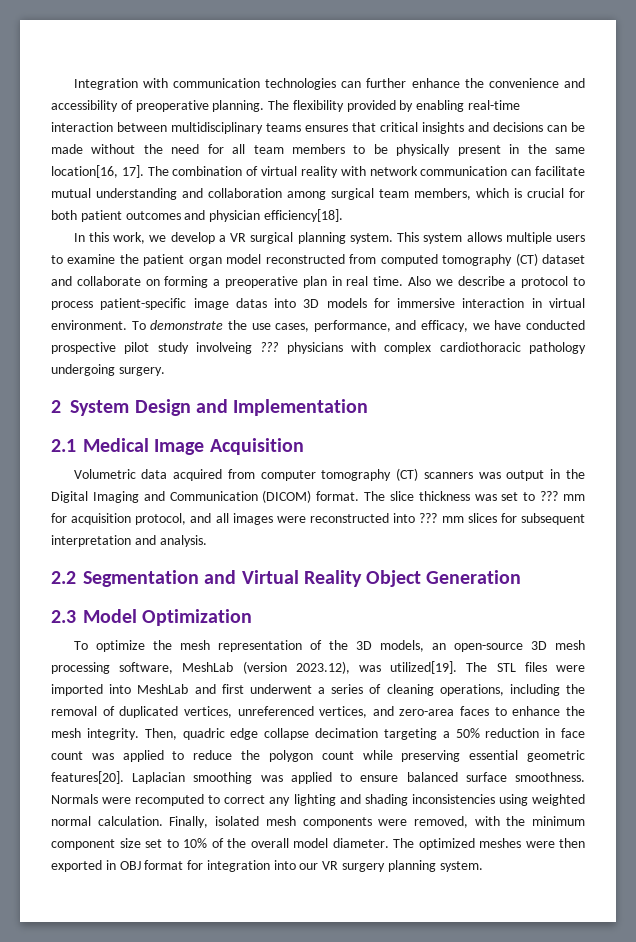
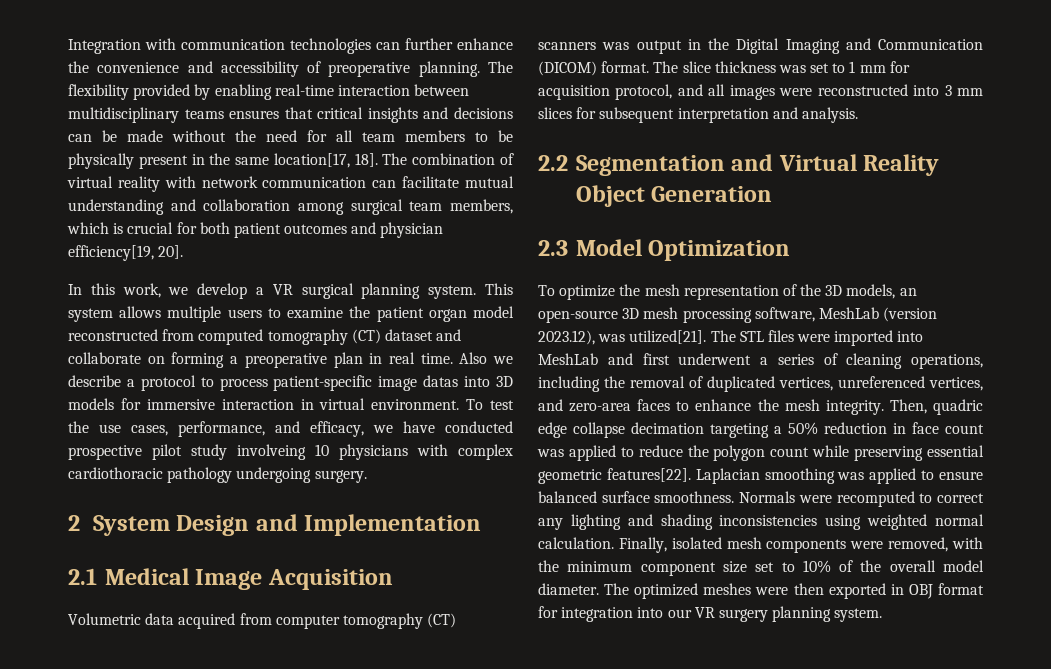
[51,165,144,178] location[16, 17]. -> [273,153,378,168] location[17, 18].
[263,209,343,222] efficiency[18]. -> [68,245,184,261] efficiency[19, 20].
[150,320,224,330] demonstrate -> [490,400,514,410] test
[260,342,280,352] ??? -> [315,444,329,456] 10
[540,491,559,501] ??? -> [849,61,856,73] 1
[419,513,438,523] ??? -> [944,85,952,96] 3
[390,661,458,674] utilized[19]. -> [629,330,707,344] utilized[21].
[51,771,124,784] features[20]. -> [606,468,691,482] features[22].

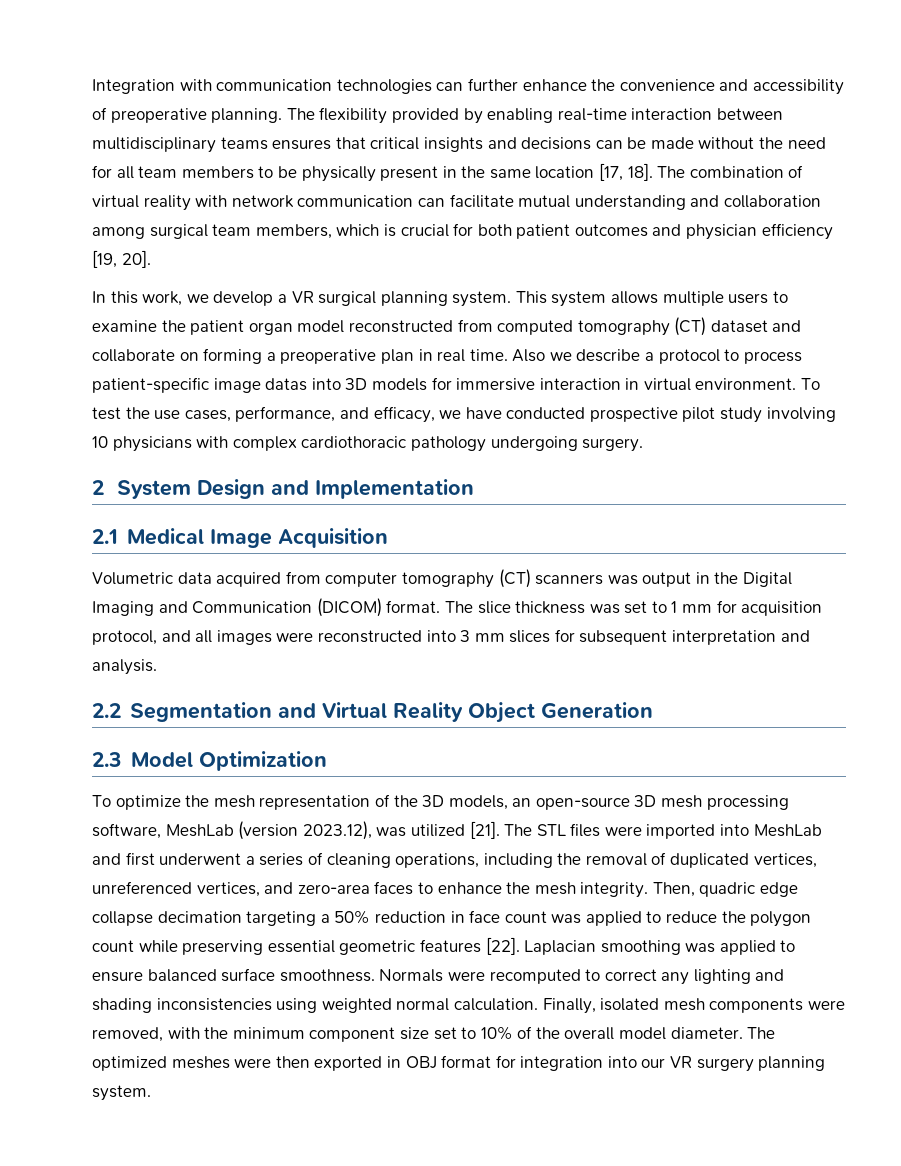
[273,153,350,168] location[17, -> [535,163,624,181] location [17,
[68,245,154,261] efficiency[19, -> [761,223,833,240] [92,250,117,268] efficiency [19,
[237,444,306,460] involveing -> [766,407,836,422] involving
[629,330,707,344] utilized[21]. -> [410,821,500,839] utilized [21].
[606,468,691,482] features[22]. -> [419,937,520,955] features [22].

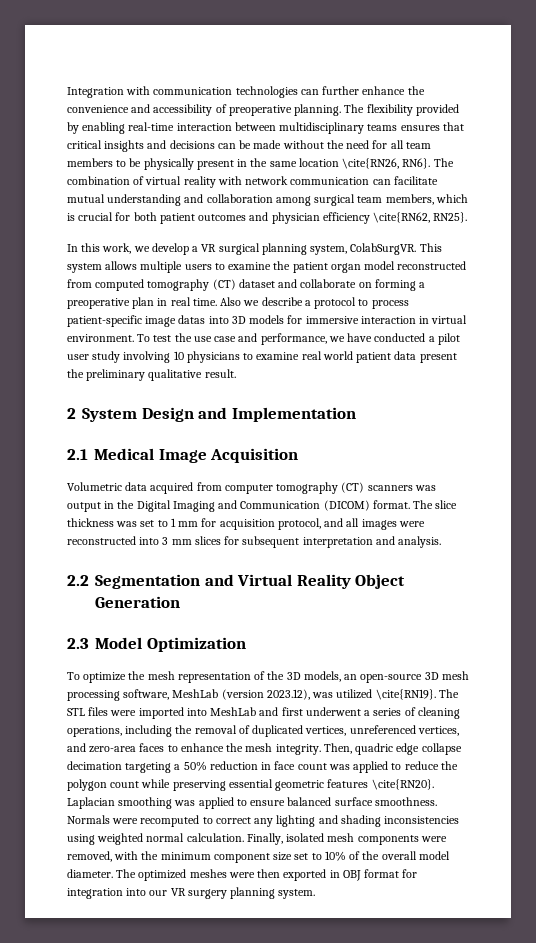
[599,163,653,181] [17, 18]. -> [342,158,431,169] \cite{RN26, RN6}.
[92,250,151,268] [19, 20]. -> [373,212,468,223] \cite{RN62, RN25}.
[452,291,512,307] system. -> [310,243,417,255] system, ColabSurgVR.
[184,406,836,423] [92,436,644,452] cases, performance, and efficacy, we have conducted prospective pilot study involving 10 physicians with complex cardiothoracic pathology undergoing surgery. -> [214,333,460,345] [67,351,457,363] [67,369,236,381] case and performance, we have conducted a pilot user study involving 10 physicians to examine real world patient data present the preliminary qualitative result.
[469,821,500,839] [21]. -> [375,689,436,700] \cite{RN19}.
[485,937,520,955] [22]. -> [371,779,434,790] \cite{RN20}.

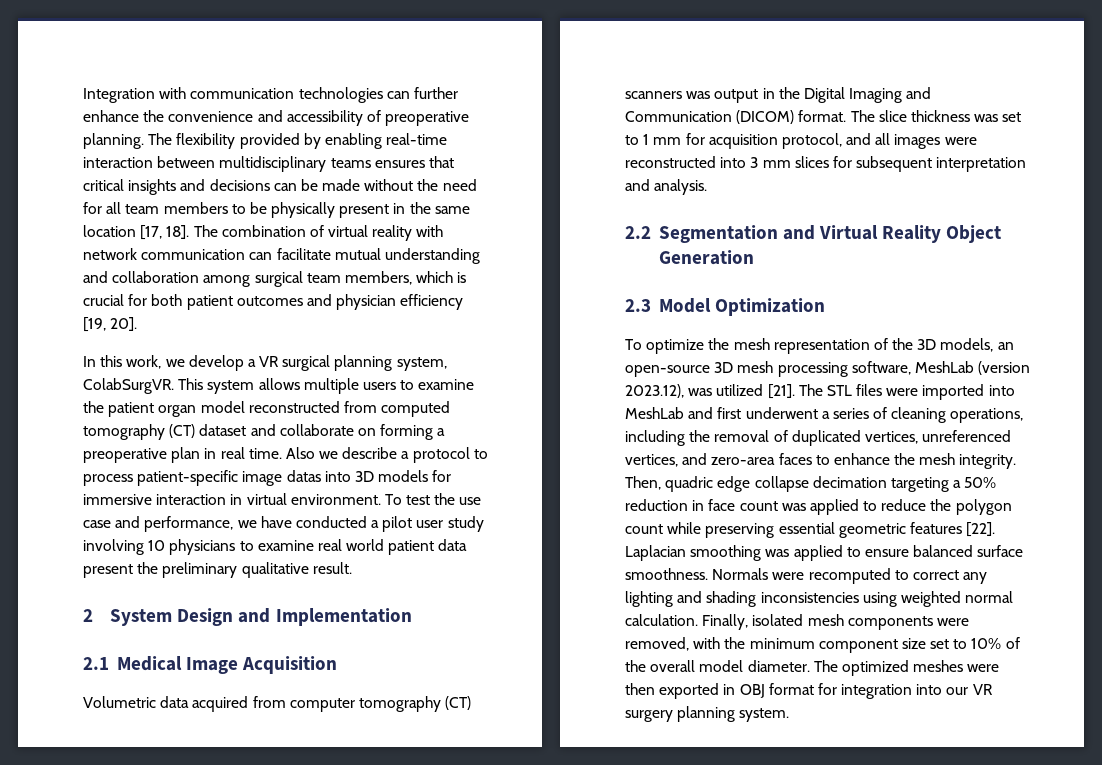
[342,158,431,169] \cite{RN26, RN6}. -> [140,225,190,240] [17, 18].
[373,212,468,223] \cite{RN62, RN25}. -> [83,317,138,332] [19, 20].
[375,689,436,700] \cite{RN19}. -> [767,384,795,399] [21].
[371,779,434,790] \cite{RN20}. -> [966,522,996,537] [22].

